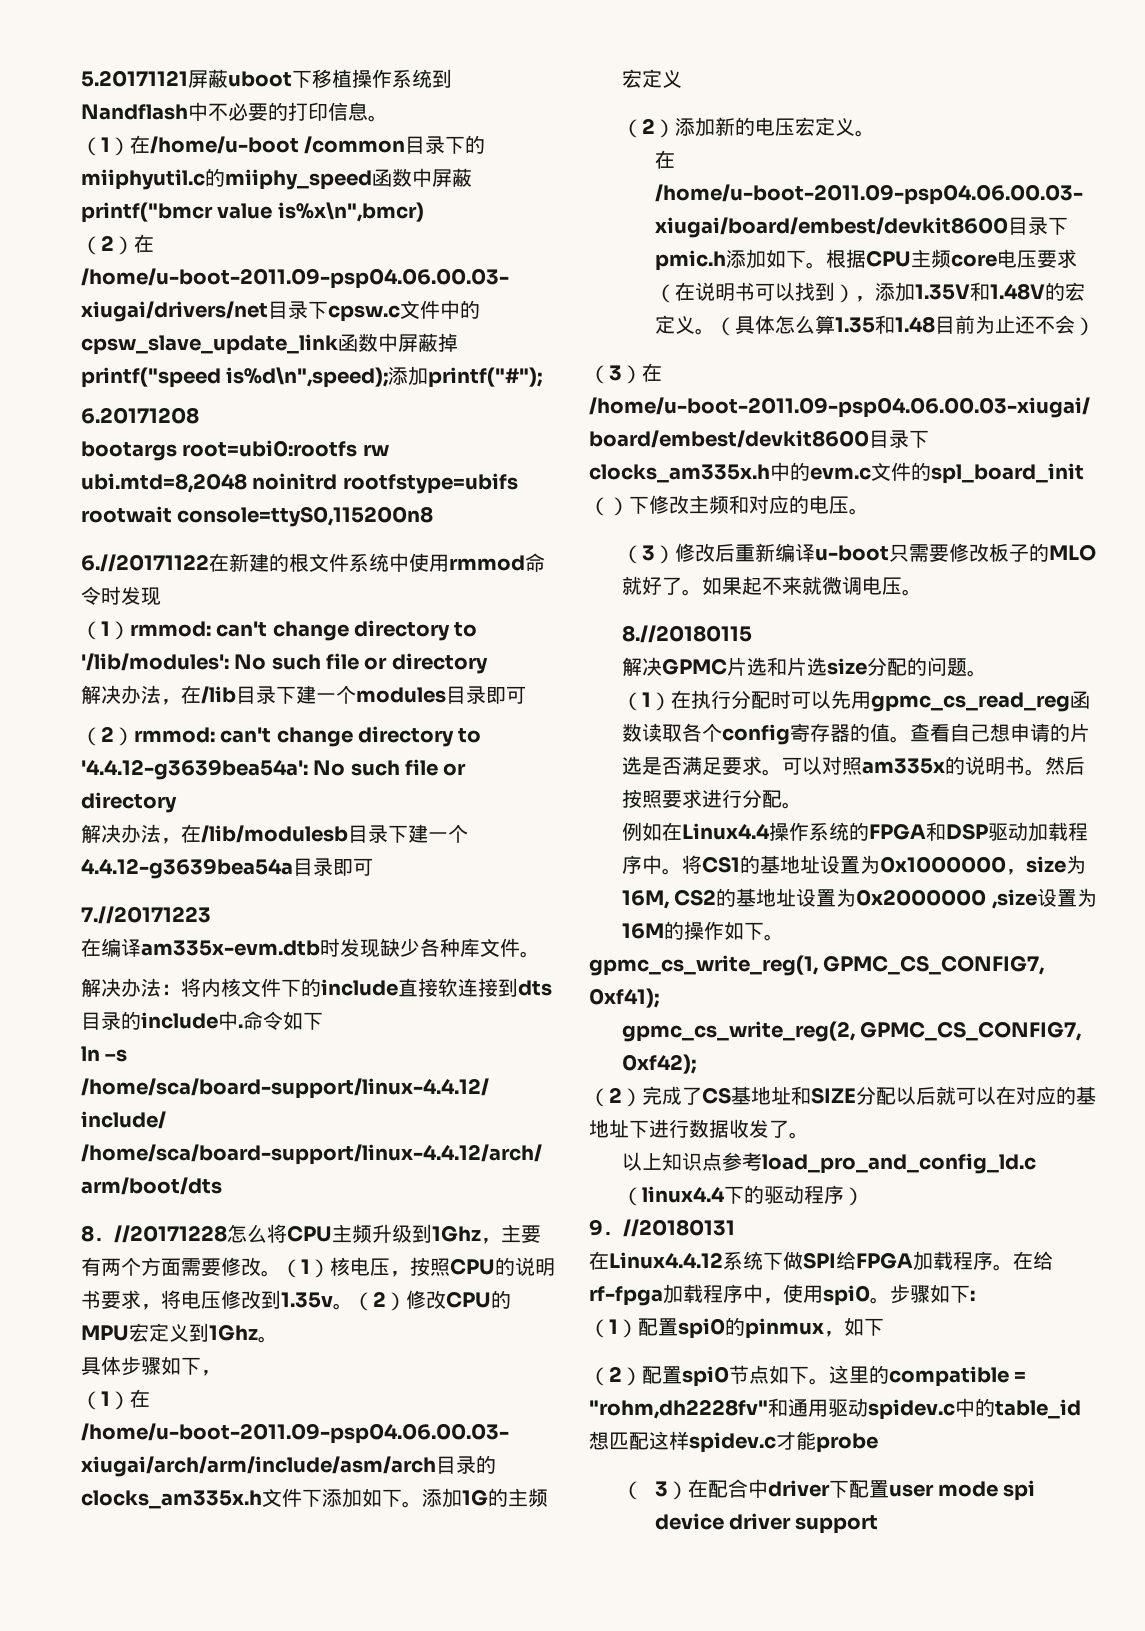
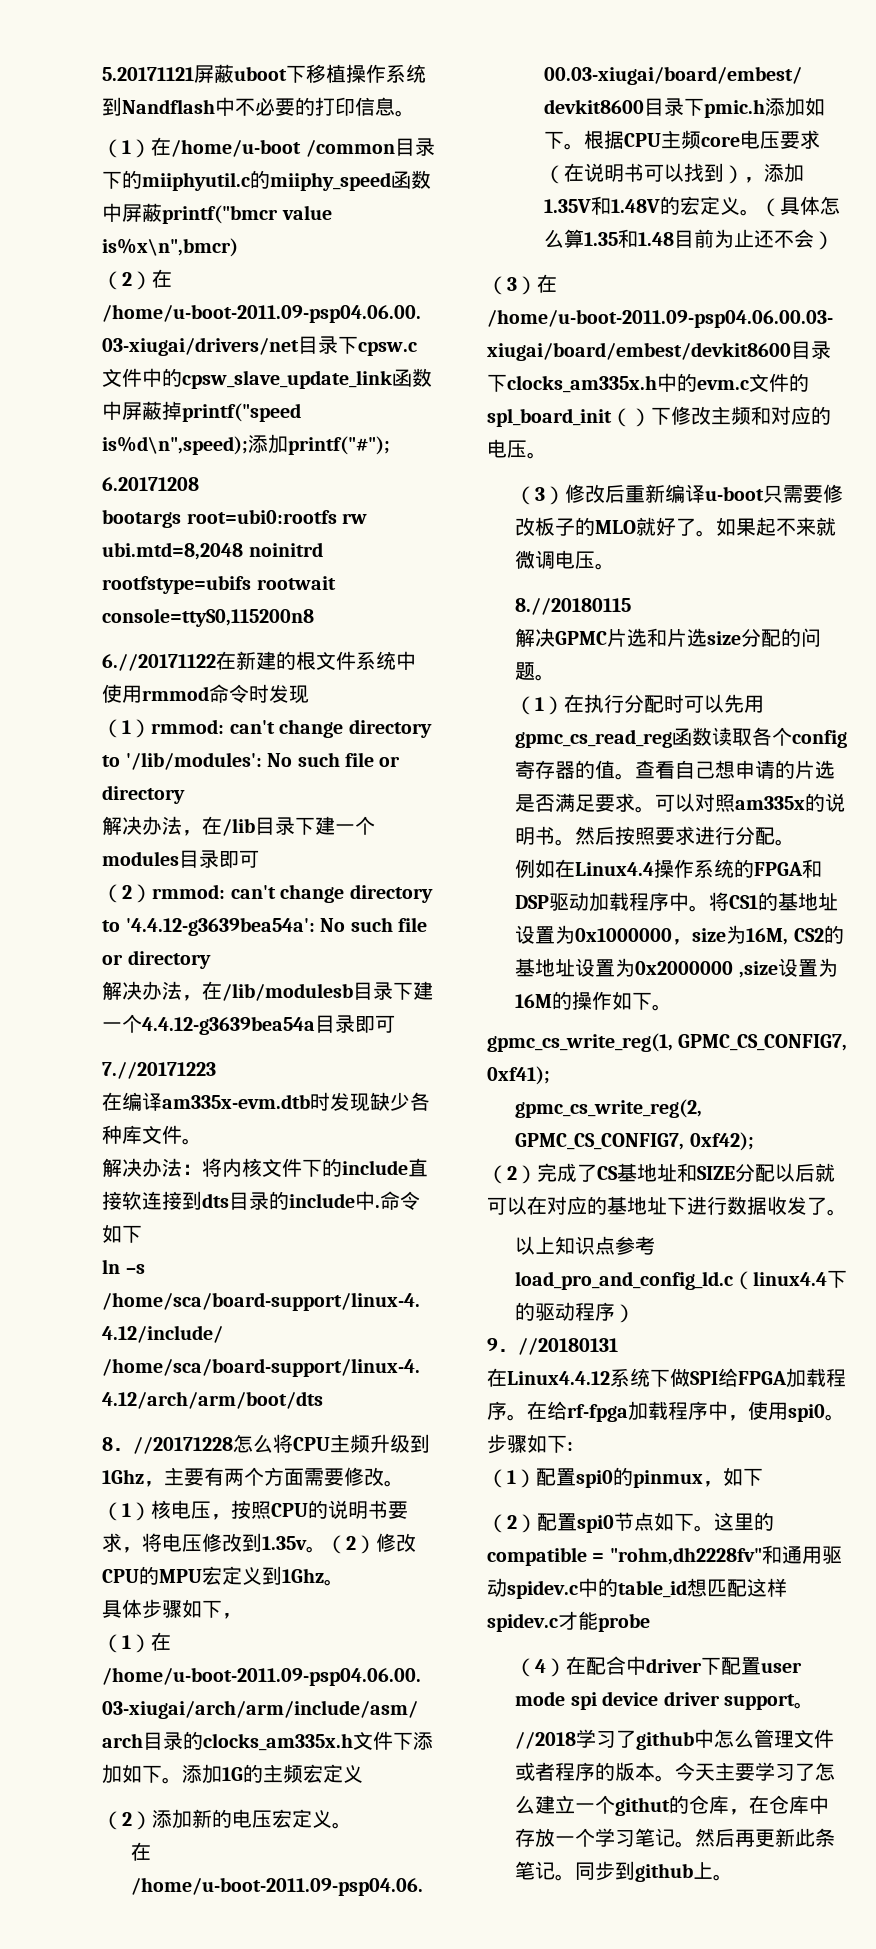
[654,1481,668,1497] 3 -> [535,1659,547,1673] 4
(879, 1524) none -> [794,1702,815,1709] [515,1729,835,1750] [515,1762,836,1782] [515,1795,830,1816] [515,1828,836,1848] [515,1861,734,1882] 。 // //2018学习了github中怎么管理文件或者程序的版本。今天主要学习了怎么建立一个githut的仓库，在仓库中存放一个学习笔记。然后再更新此条笔记。同步到github上。

